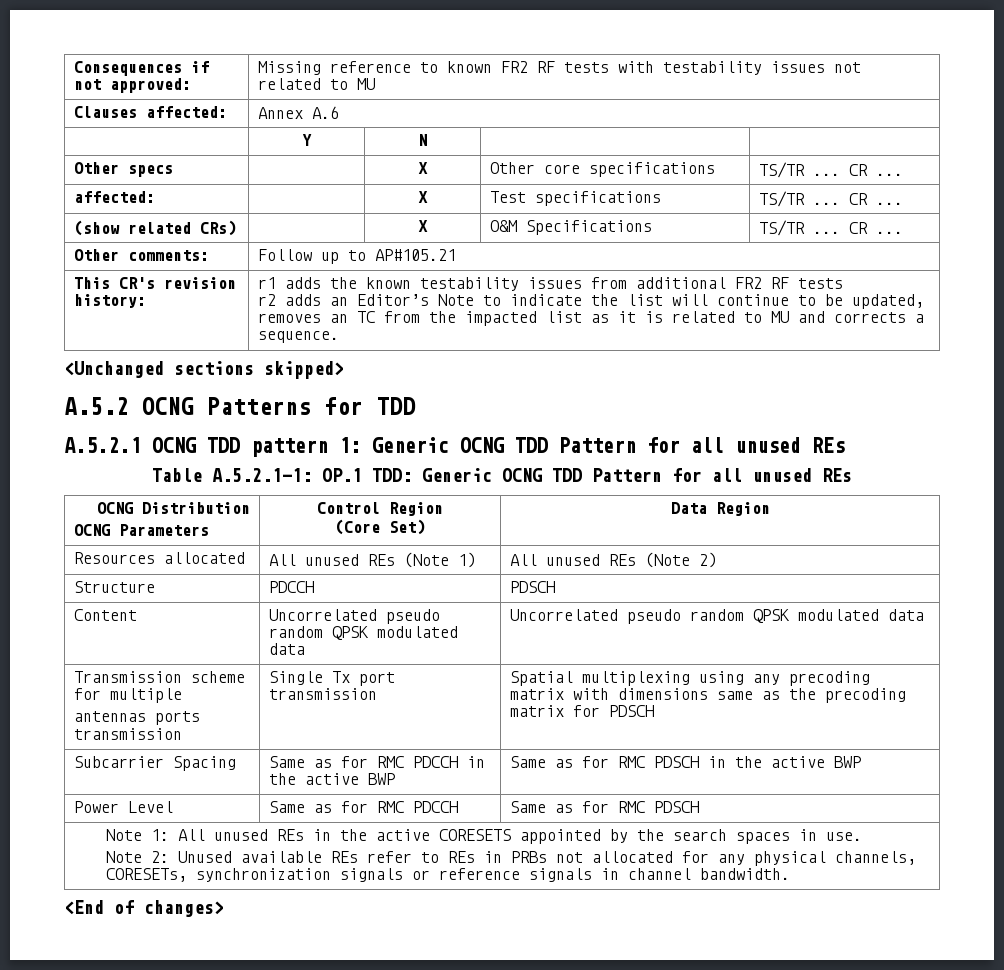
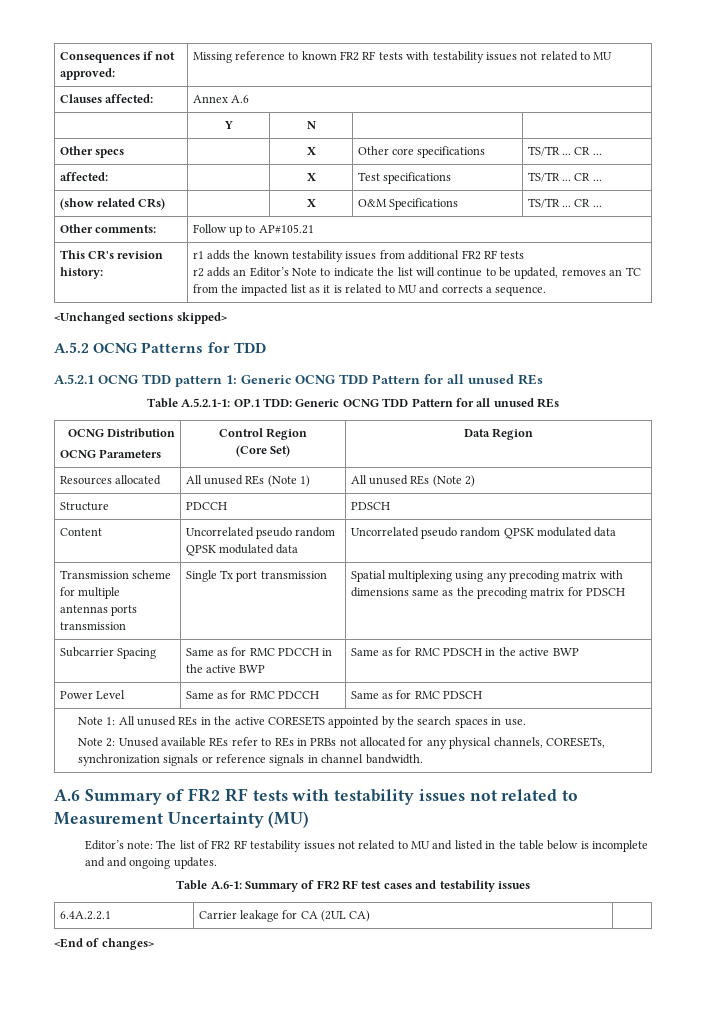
(790, 874) none -> [54,788,578,805] [54,811,310,828] [84,840,648,852] [84,857,217,869] [176,880,530,892] [59,911,111,920] [198,910,371,922] // A.6 Summary of FR2 RF tests with testability issues not related to Measurement Uncertainty (MU) // Editor’s note: The list of FR2 RF testability issues not related to MU and listed in the table below is incomplete and and ongoing updates. // Table A.6-1: Summary of FR2 RF test cases and testability issues // 6.4A.2.2.1 | Carrier leakage for CA (2UL CA) |

